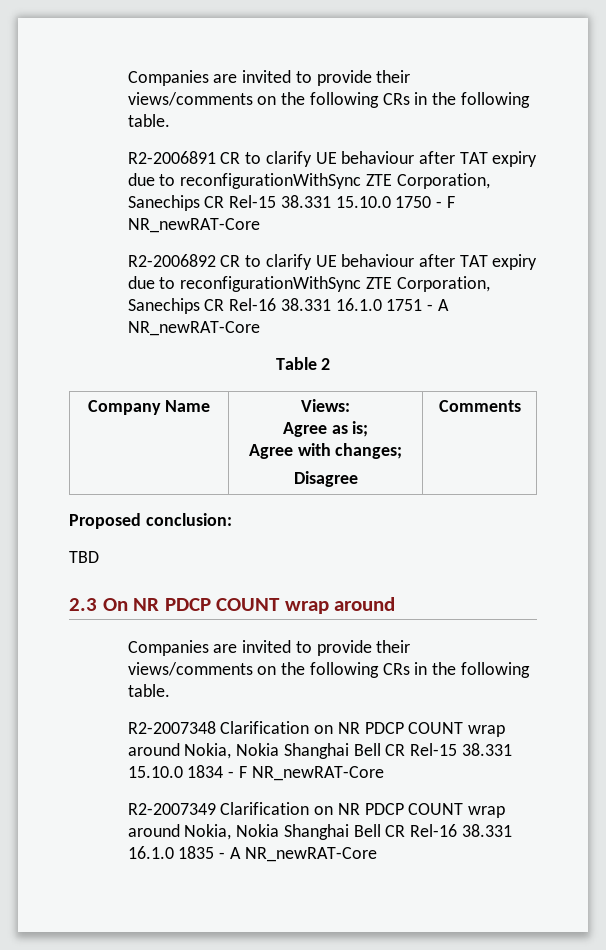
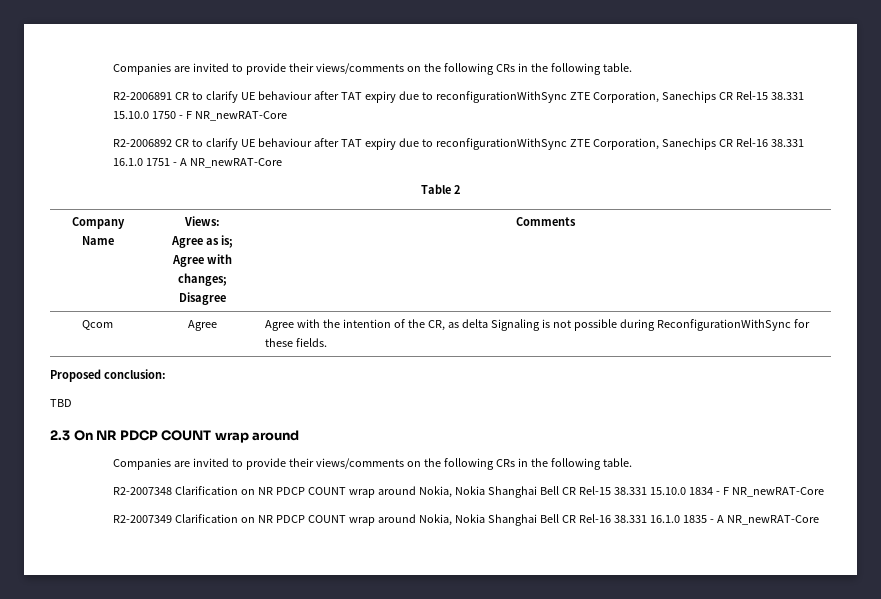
(521, 406) none -> [82,320,113,330] [188,320,217,331] [265,319,810,331] [265,338,328,347] // Qcom | Agree | Agree with the intention of the CR, as delta Signaling is not possible during ReconfigurationWithSync for these fields.

